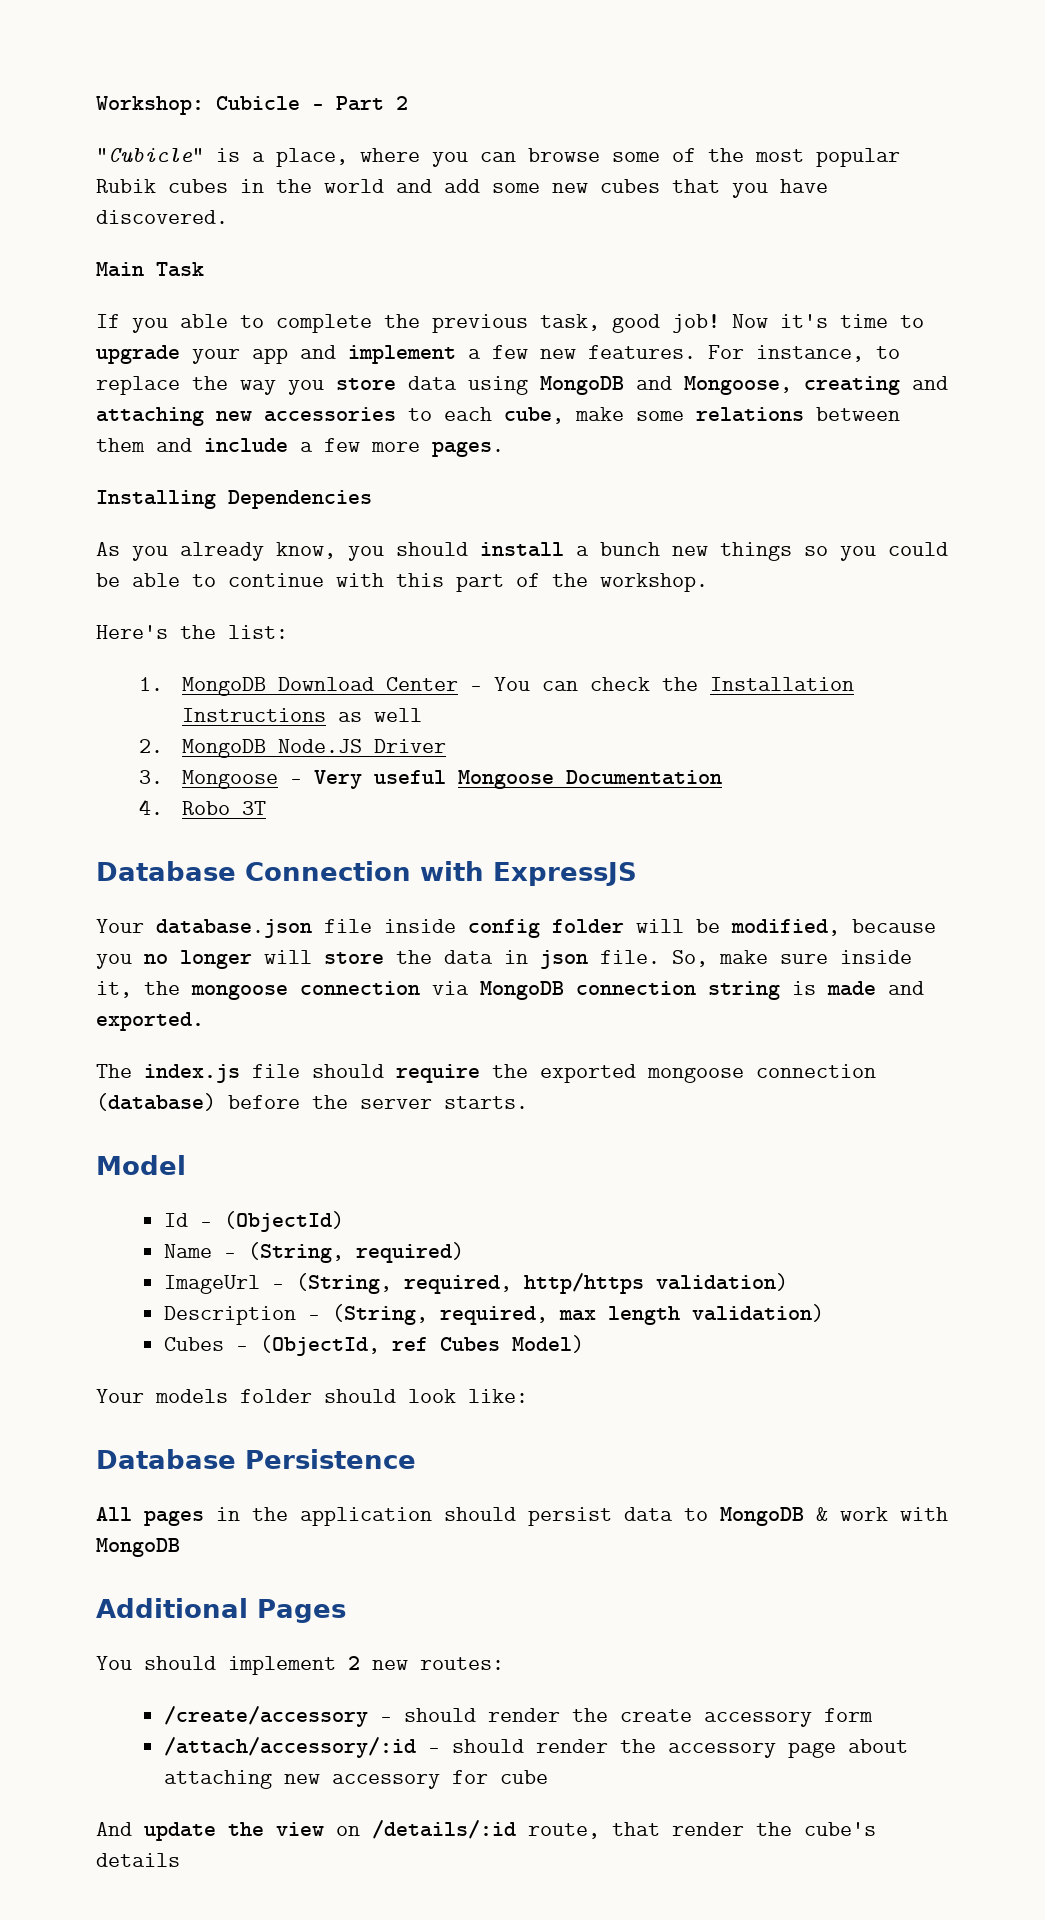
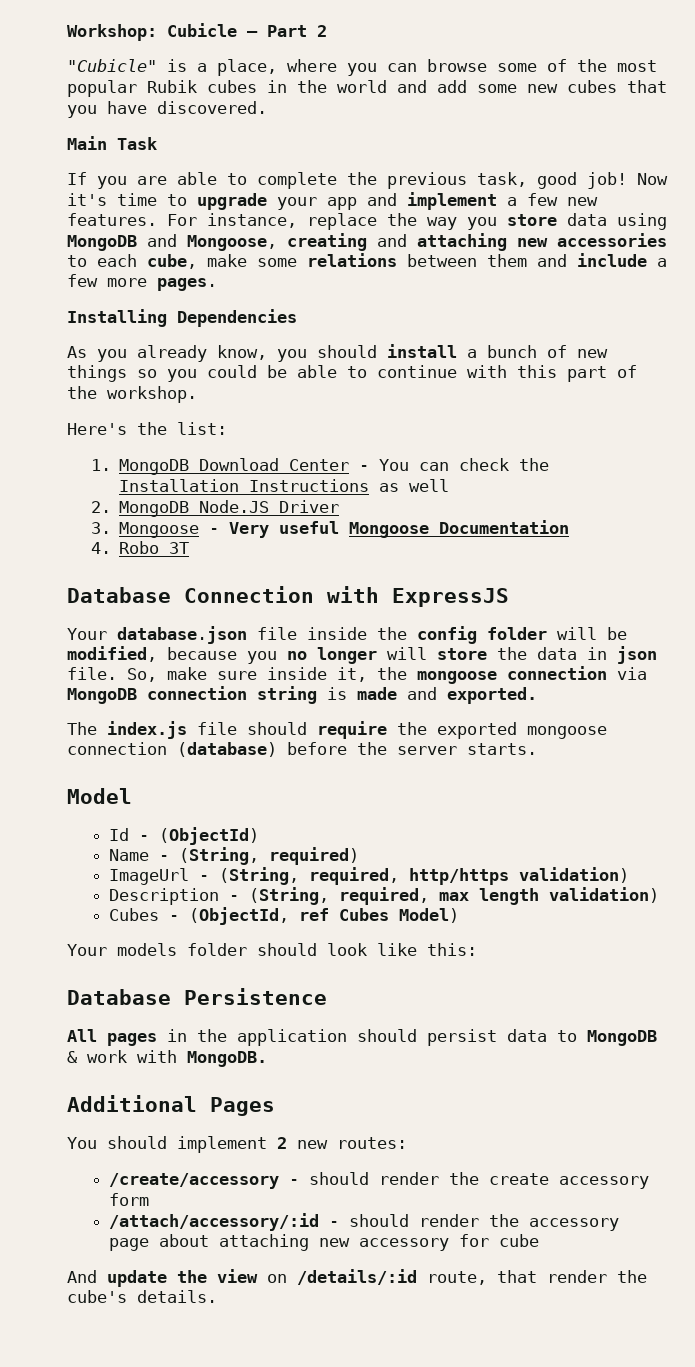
(168, 325) none -> [137,176,167,185] are
[876,346,900,359] to -> (297, 220) none
(660, 549) none -> [547,345,567,358] of
(456, 926) none -> [377,627,407,640] the
[468,1389,528,1403] like: -> [377,943,477,956] like this:
[96,1538,180,1557] MongoDB -> [187,1051,267,1067] MongoDB.
[96,1853,180,1867] details -> [137,1290,217,1303] details.

